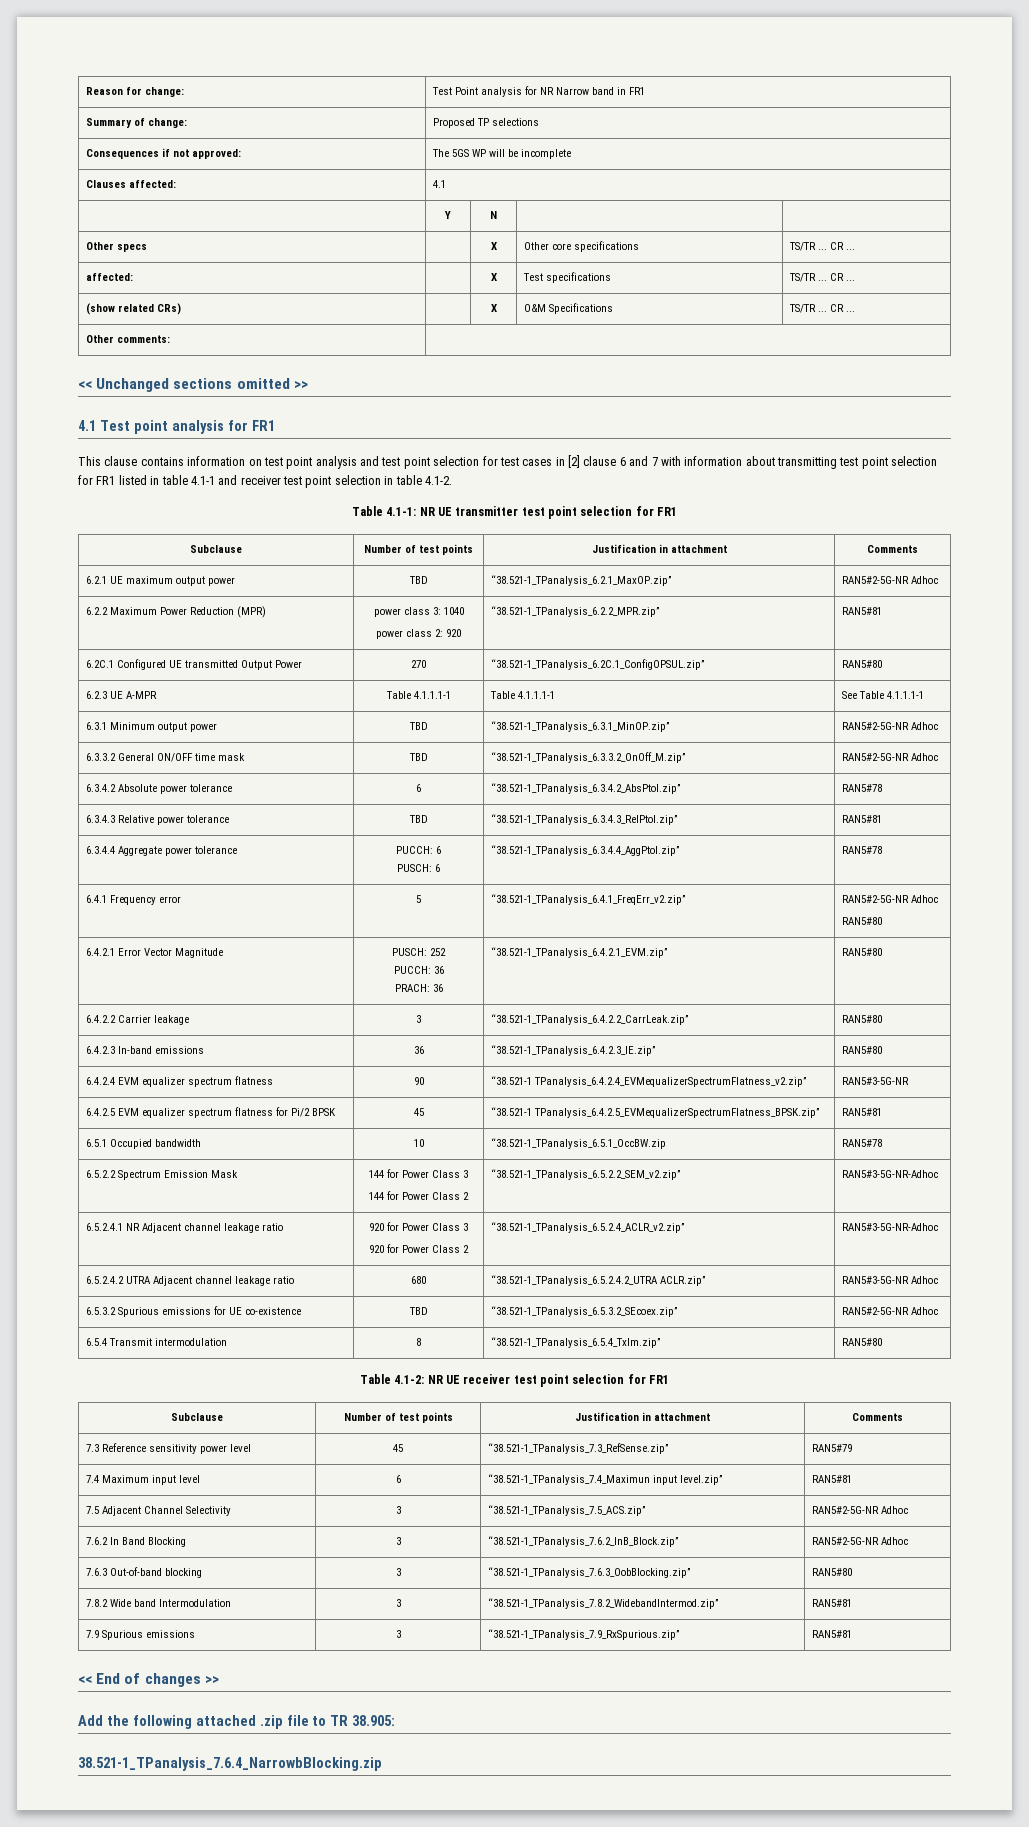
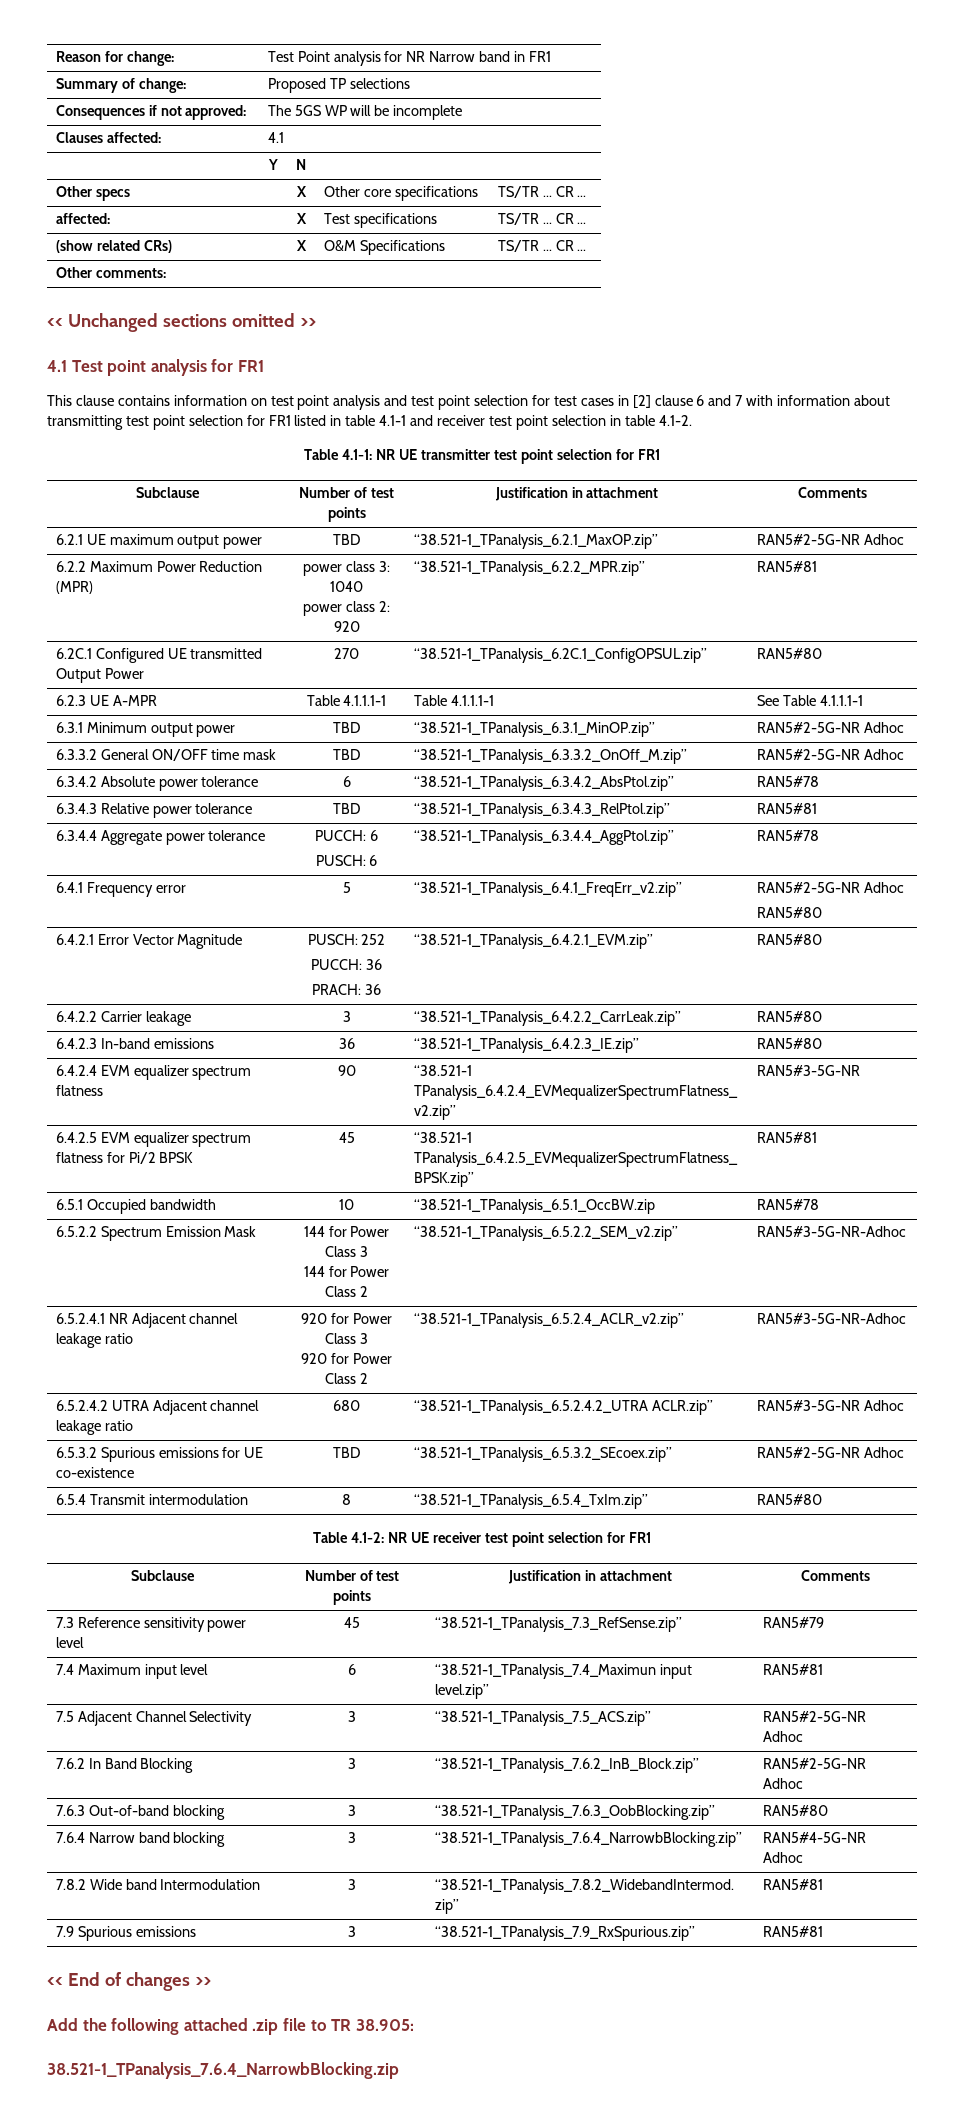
(852, 1572) none -> [55,1832,226,1847] [348,1832,356,1843] [434,1832,742,1847] [762,1832,866,1843] [762,1852,803,1863] // 7.6.4 Narrow band blocking | 3 | “38.521-1_TPanalysis_7.6.4_NarrowbBlocking.zip” | RAN5#4-5G-NR Adhoc

